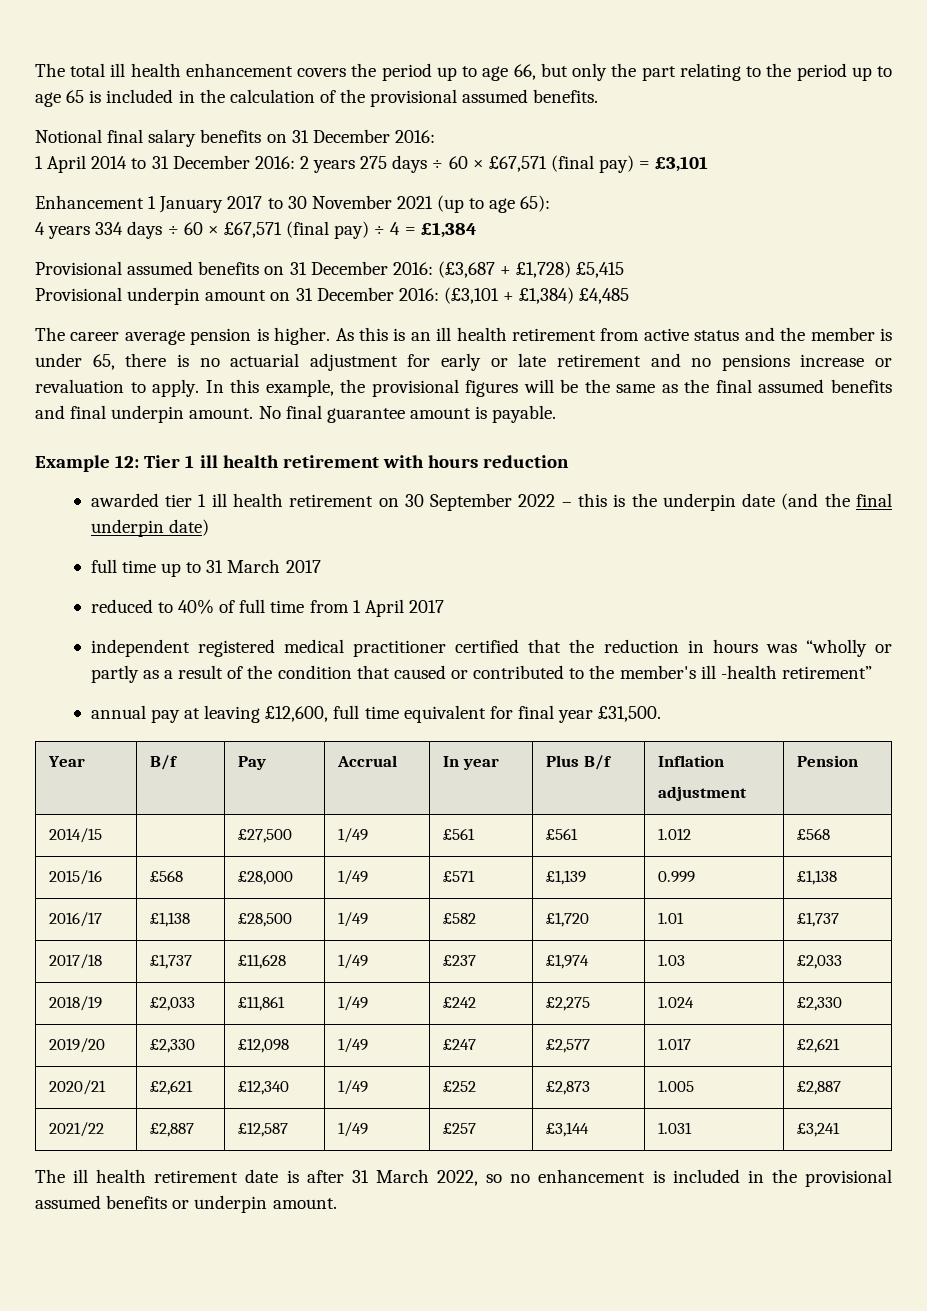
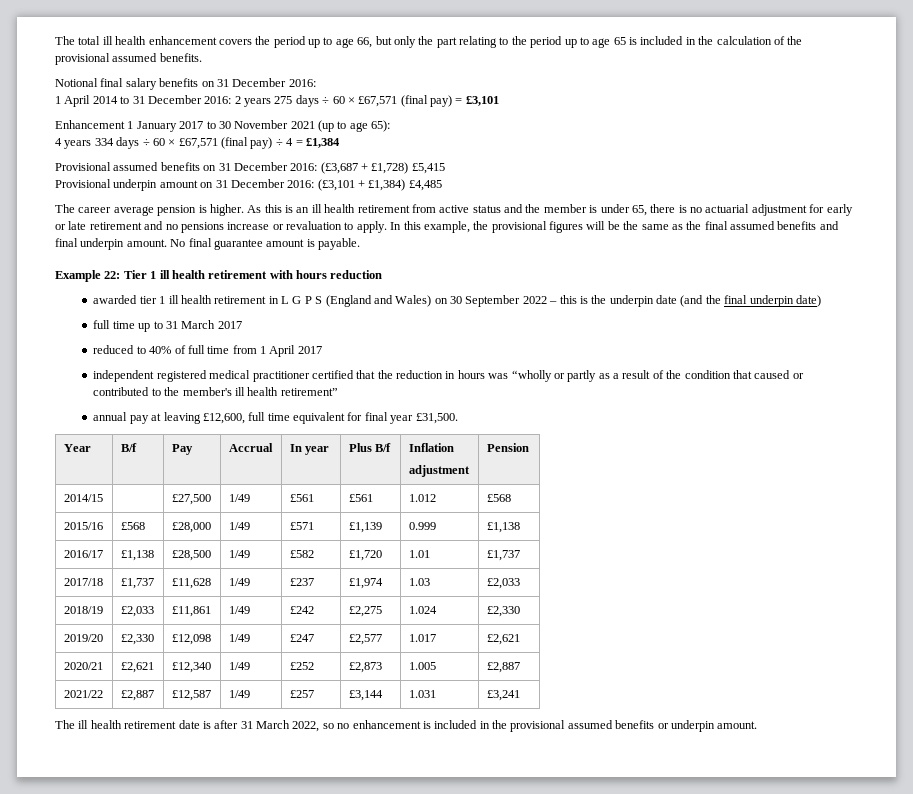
[115,455,140,468] 12: -> [104,271,121,279] 22:
(374, 500) none -> [268,295,432,307] in L G P S (England and Wales)
[720,665,777,679] -health -> [247,387,279,396] health

